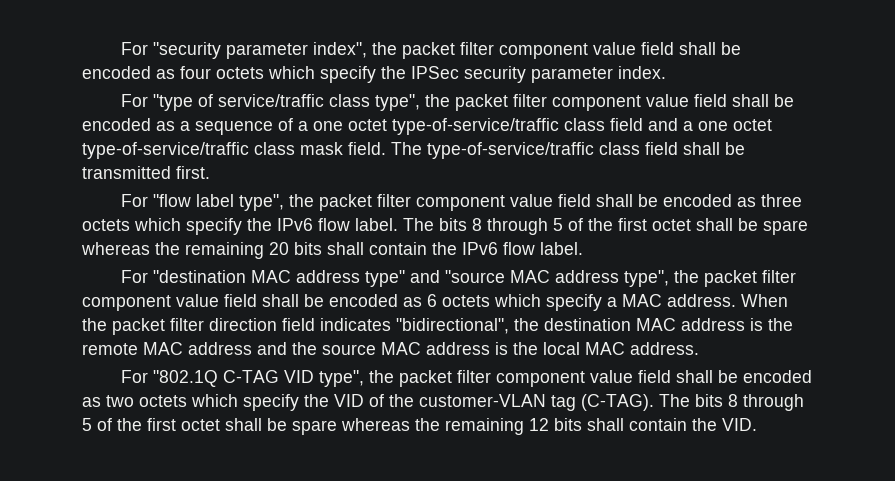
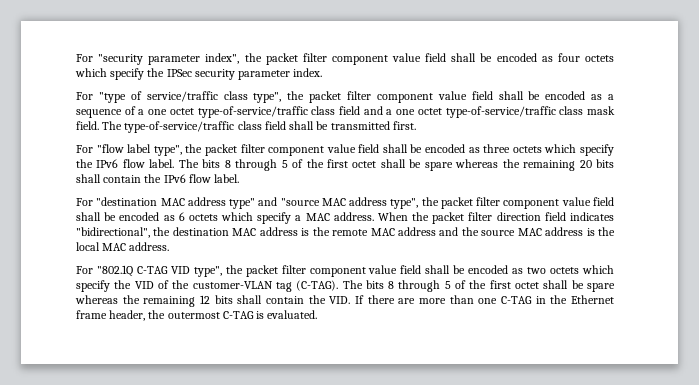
(757, 424) none -> [354,295,615,304] [76,310,318,321] If there are more than one C-TAG in the Ethernet frame header, the outermost C-TAG is evaluated.

